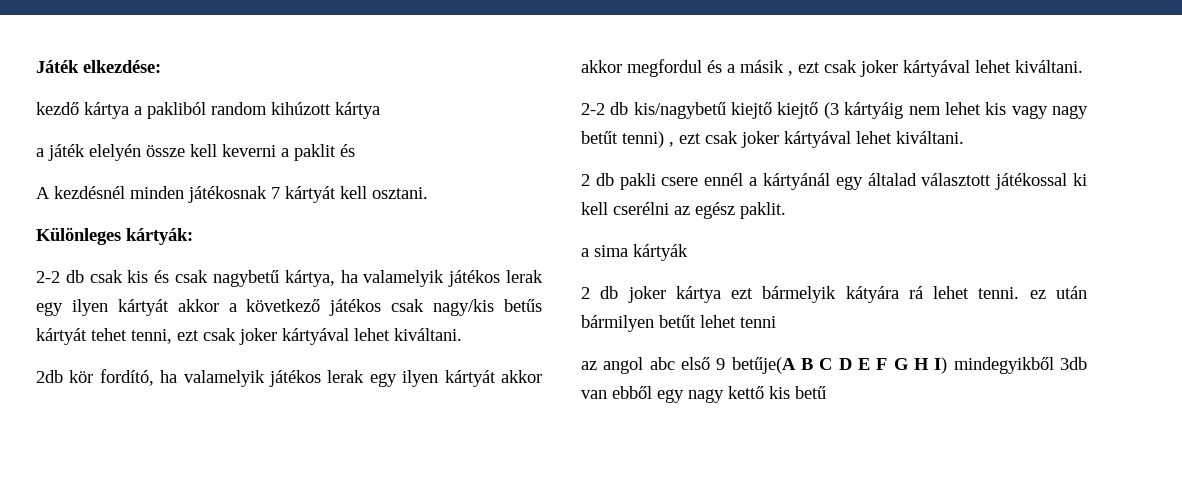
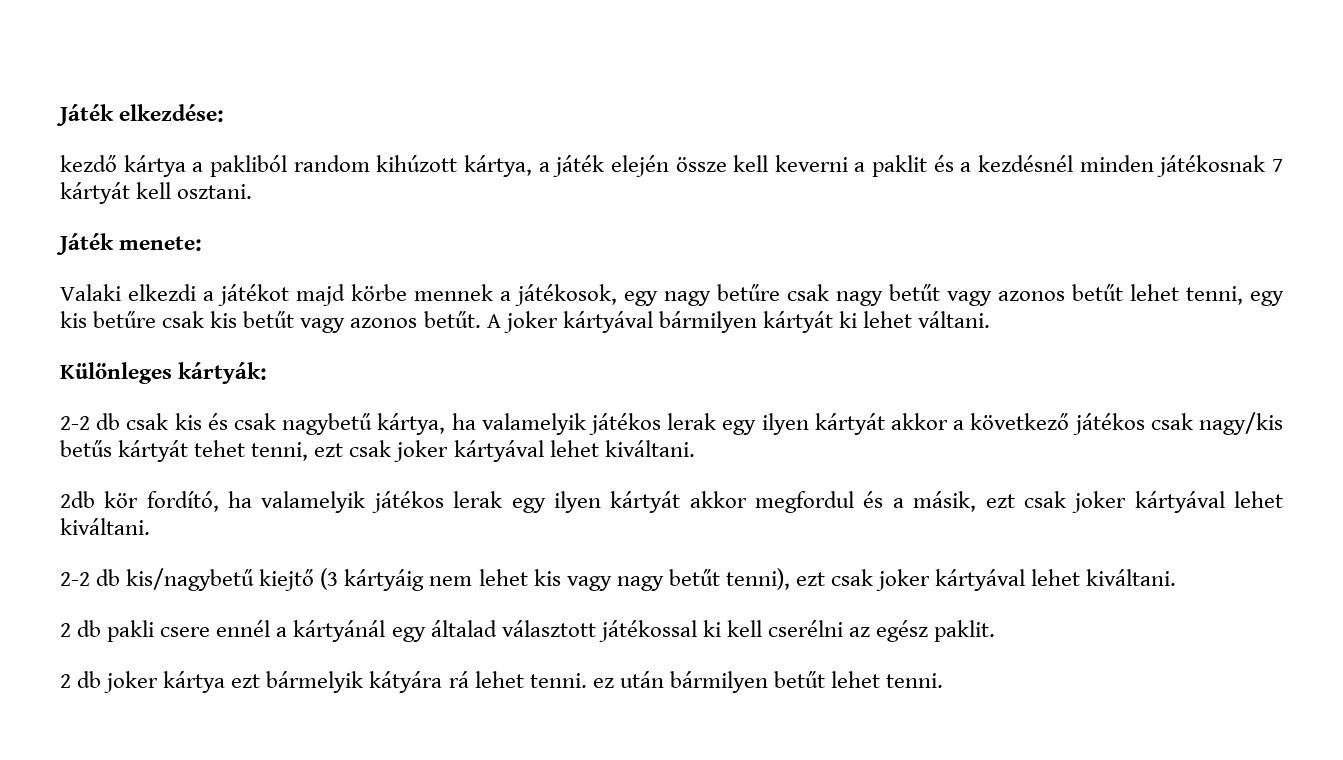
[335,102,380,119] kártya // -> [463,155,532,177] kártya,
[89,144,141,161] elelyén -> [610,155,669,177] elején
[36,187,50,199] // A -> [960,162,972,172] a
(428, 193) none -> [56,233,203,255] [60,284,1284,306] [60,311,991,333] // Játék menete: // Valaki elkezdi a játékot majd körbe mennek a játékosok, egy nagy betűre csak nagy betűt vagy azonos betűt lehet tenni, egy kis betűre csak kis betűt vagy azonos betűt. A joker kártyával bármilyen kártyát ki lehet váltani.
[581,60,622,73] akkor -> (747, 499) none
[740,60,793,76] másik , -> [913,491,977,512] másik,
[777,102,819,119] kiejtő -> (315, 580) none
[622,131,674,148] tenni) , -> [725,568,790,590] tenni),
[581,244,688,261] // a sima kártyák -> (996, 631) none
[740,316,776,328] [581,357,1087,374] [581,386,826,403] tenni // az angol abc első 9 betűje(A B C D E F G H I) mindegyikből 3db van ebből egy nagy kettő kis betű -> [886,673,944,688] tenni.

